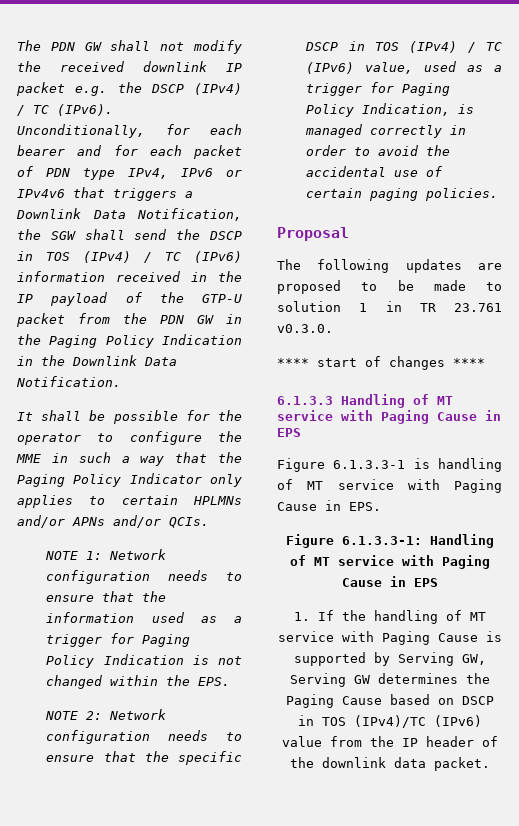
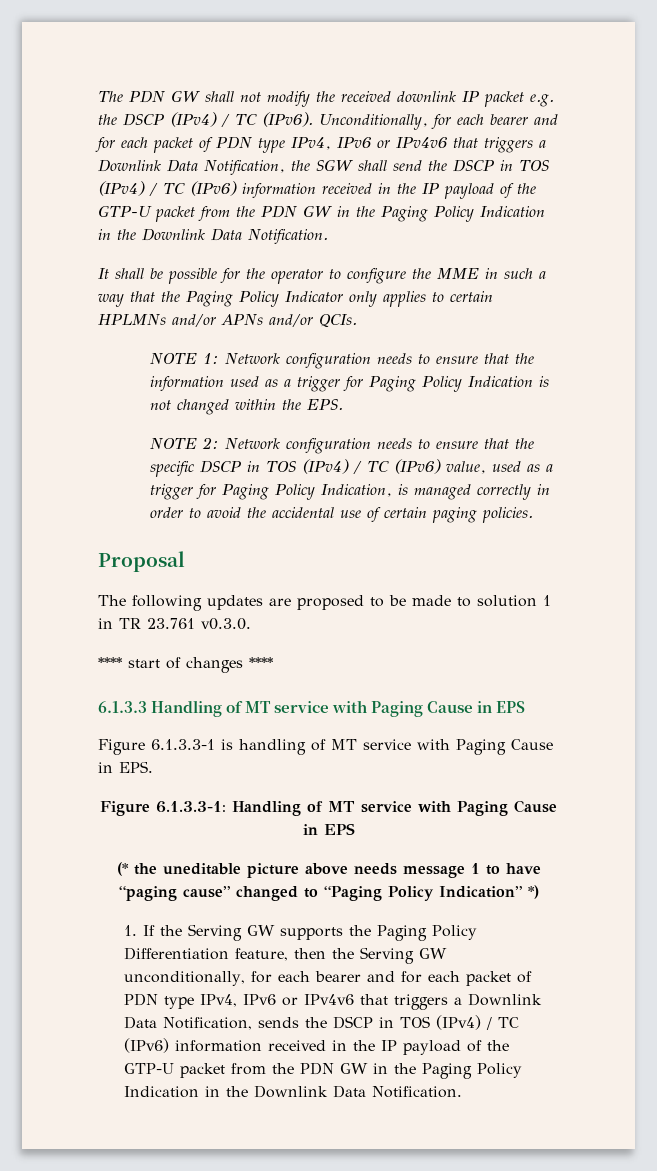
[293,610,486,624] [277,631,502,645] [293,652,486,666] [289,673,490,687] [285,694,494,708] [297,715,482,728] [281,736,498,747] [289,757,490,771] 1. If the handling of MT service with Paging Cause is supported by Serving GW, Serving GW determines the Paging Cause based on DSCP in TOS (IPv4)/TC (IPv6) value from the IP header of the downlink data packet. -> [116,862,541,878] [118,885,539,901] [123,924,477,941] [123,947,447,964] [123,971,532,986] [123,993,542,1010] [123,1015,519,1030] [123,1038,509,1055] [123,1062,522,1079] [123,1085,462,1098] (* the uneditable picture above needs message 1 to have “paging cause” changed to “Paging Policy Indication” *) // 1. If the Serving GW supports the Paging Policy Differentiation feature, then the Serving GW unconditionally, for each bearer and for each packet of PDN type IPv4, IPv6 or IPv4v6 that triggers a Downlink Data Notification, sends the DSCP in TOS (IPv4) / TC (IPv6) information received in the IP payload of the GTP-U packet from the PDN GW in the Paging Policy Indication in the Downlink Data Notification.

